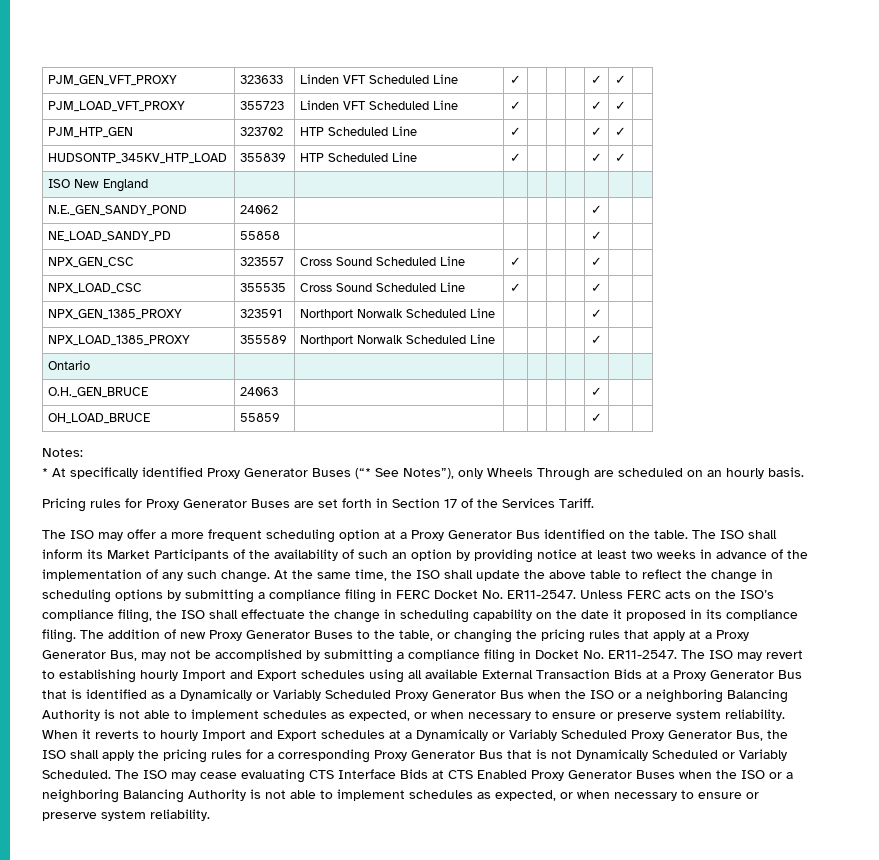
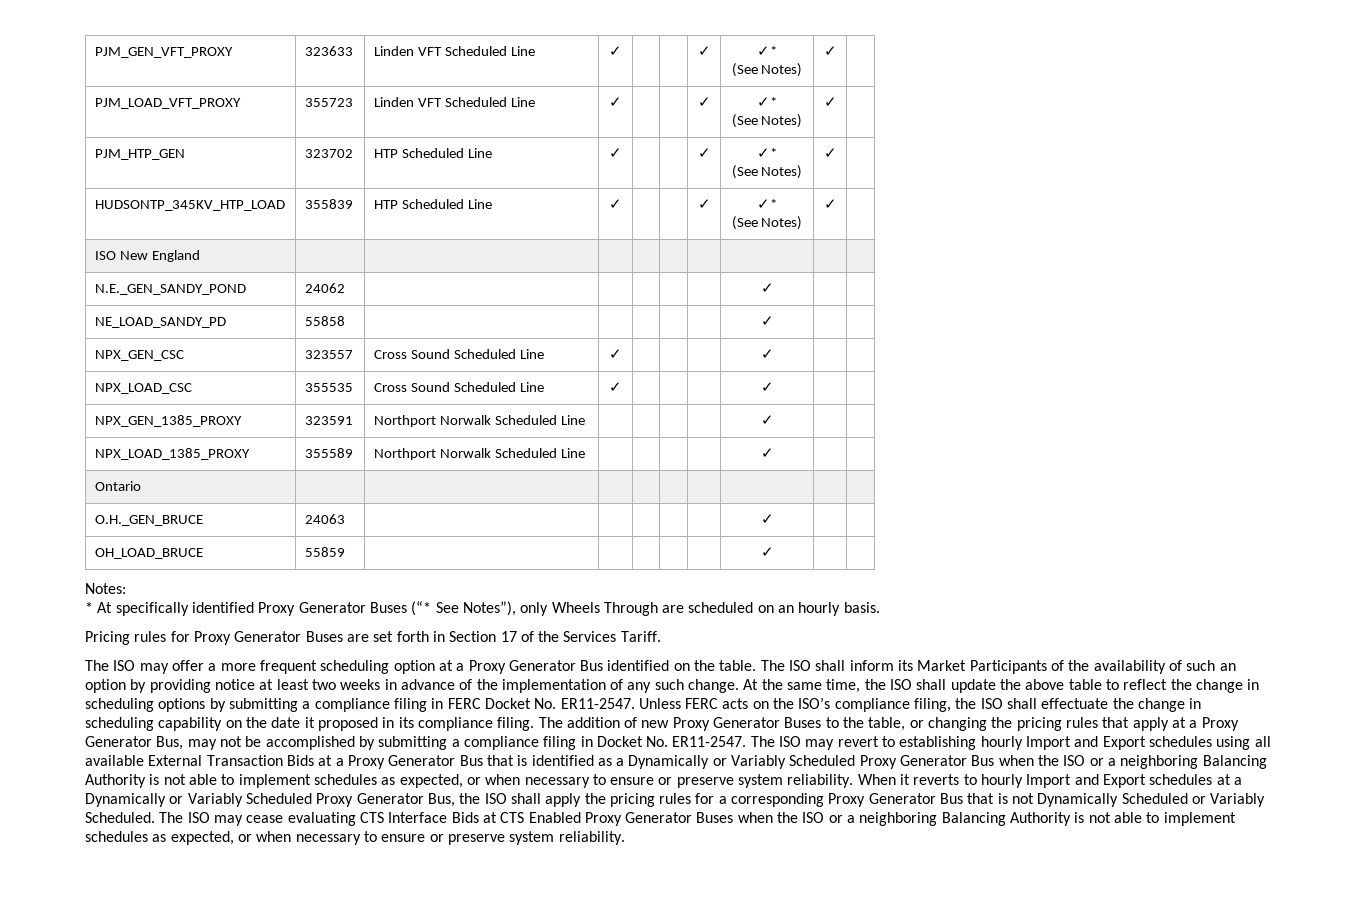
[591,75,602,84] | ✓ -> [697,46,711,56] [757,46,777,56] [731,63,803,77] ✓ | ✓* // (See Notes)
[591,101,602,110] | ✓ -> [697,97,711,107] [757,97,777,107] [731,114,803,128] ✓ | ✓* // (See Notes)
[591,127,602,136] | ✓ -> [697,148,711,158] [757,148,777,158] [731,165,803,179] ✓ | ✓* // (See Notes)
[591,153,602,162] | ✓ -> [697,199,711,209] [757,199,777,209] [731,216,803,230] ✓ | ✓* // (See Notes)

